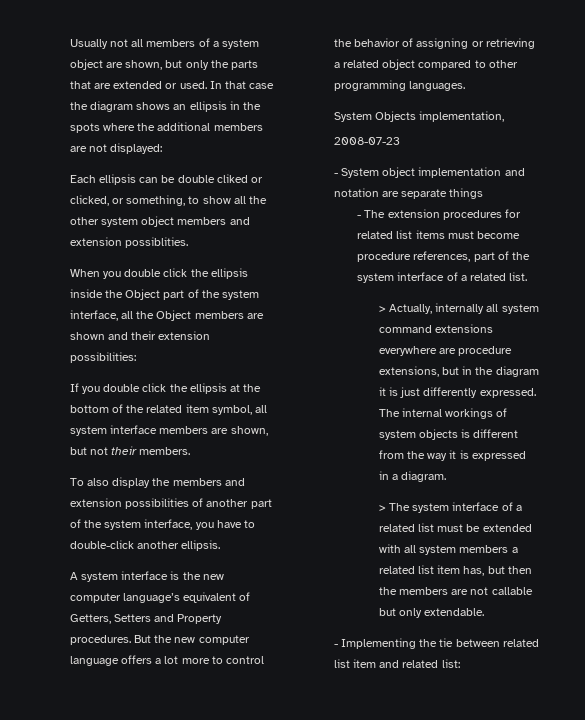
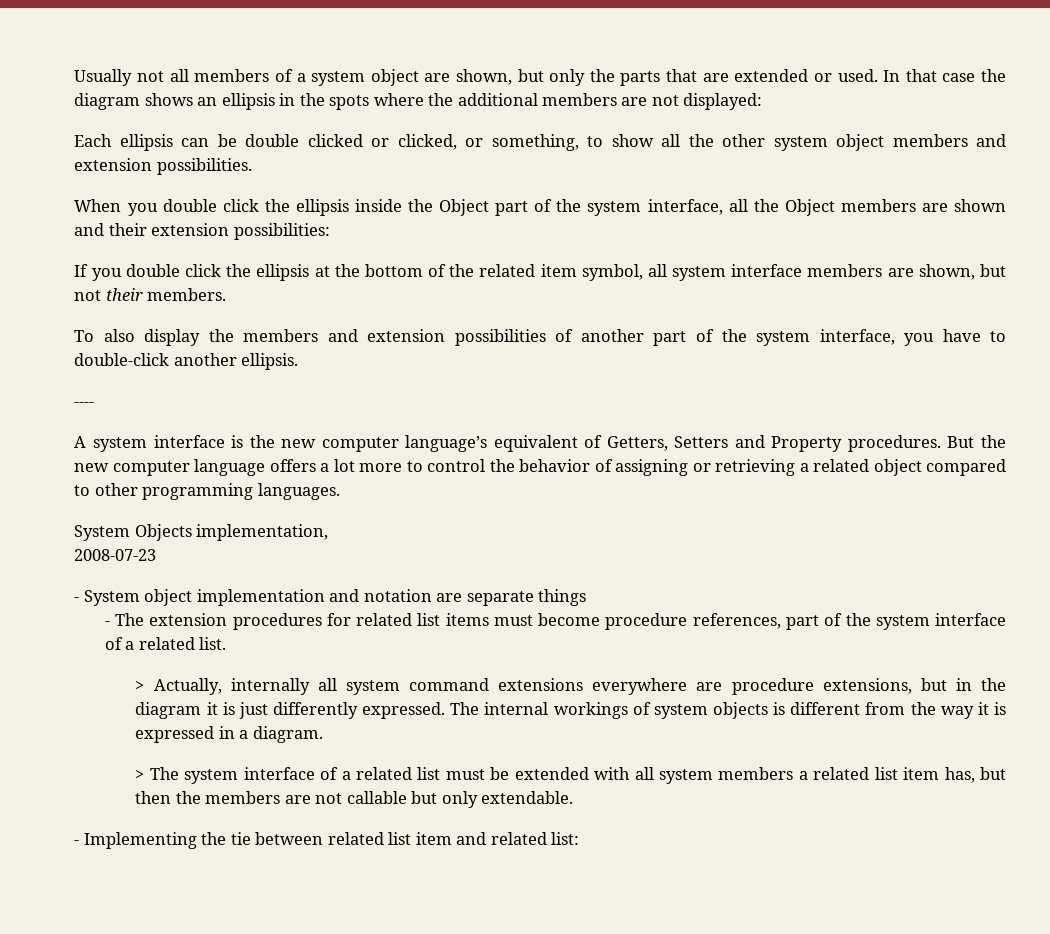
[216,174,248,183] cliked -> [307,134,363,147] clicked
[124,237,188,248] possiblities. -> [156,158,252,175] possibilities.
(221, 545) none -> [74,402,95,407] // ----

